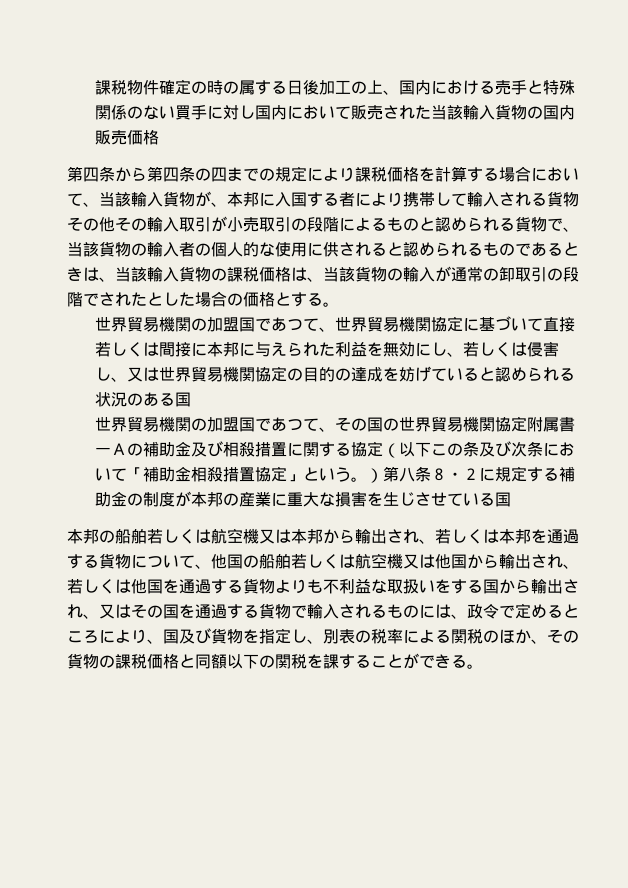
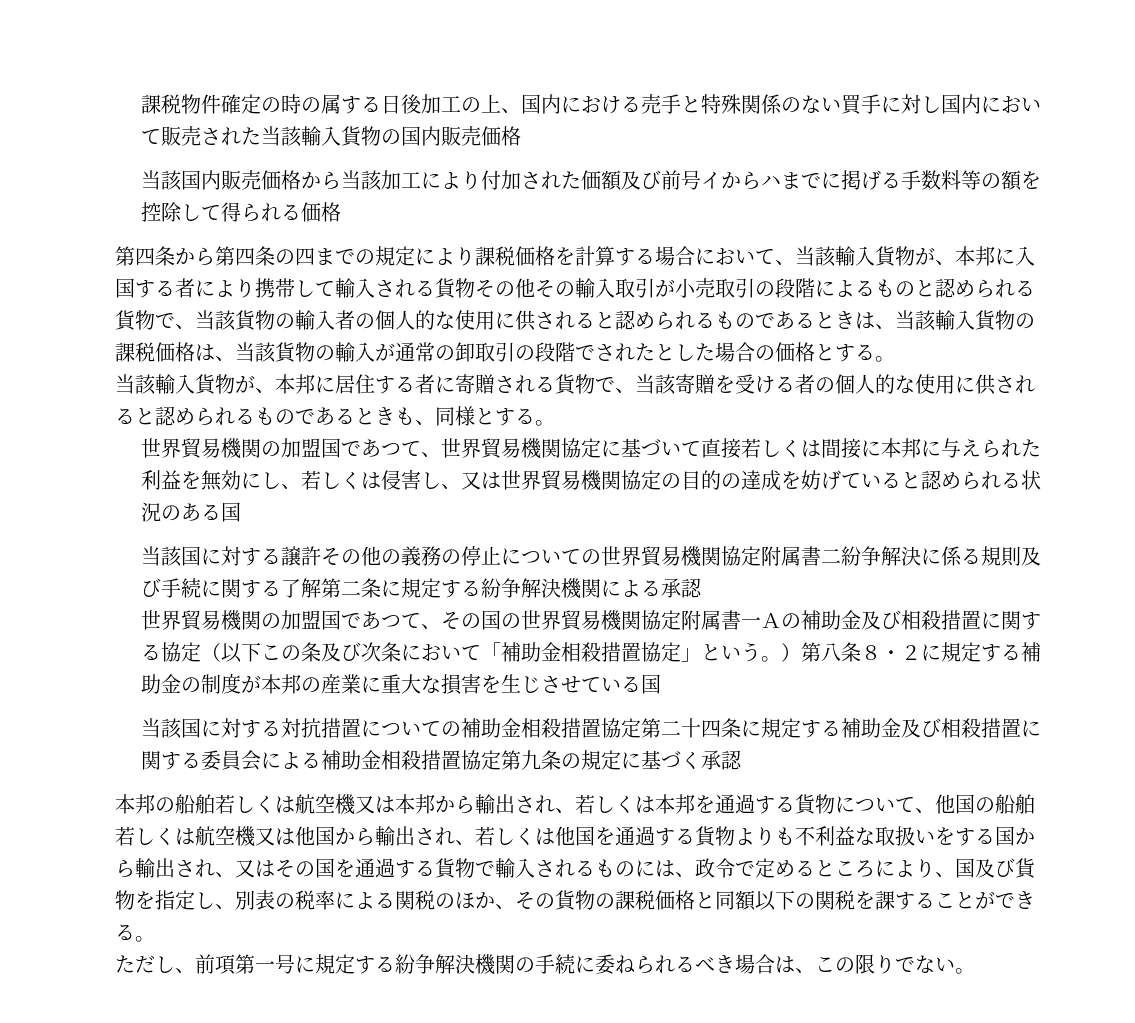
(159, 137) none -> [140,170,1041,191] [140,202,341,222] // 当該国内販売価格から当該加工により付加された価額及び前号イからハまでに掲げる手数料等の額を控除して得られる価格
(340, 304) none -> [114,374,1035,395] [114,406,555,426] // 当該輸入貨物が、本邦に居住する者に寄贈される貨物で、当該寄贈を受ける者の個人的な使用に供されると認められるものであるときも、同様とする。
(191, 399) none -> [140,546,1041,567] [140,578,702,599] // 当該国に対する譲許その他の義務の停止についての世界貿易機関協定附属書二紛争解決に係る規則及び手続に関する了解第二条に規定する紛争解決機関による承認
(511, 499) none -> [140,718,1041,739] [140,750,742,771] // 当該国に対する対抗措置についての補助金相殺措置協定第二十四条に規定する補助金及び相殺措置に関する委員会による補助金相殺措置協定第九条の規定に基づく承認
(484, 666) none -> [114,954,975,975] // ただし、前項第一号に規定する紛争解決機関の手続に委ねられるべき場合は、この限りでない。

